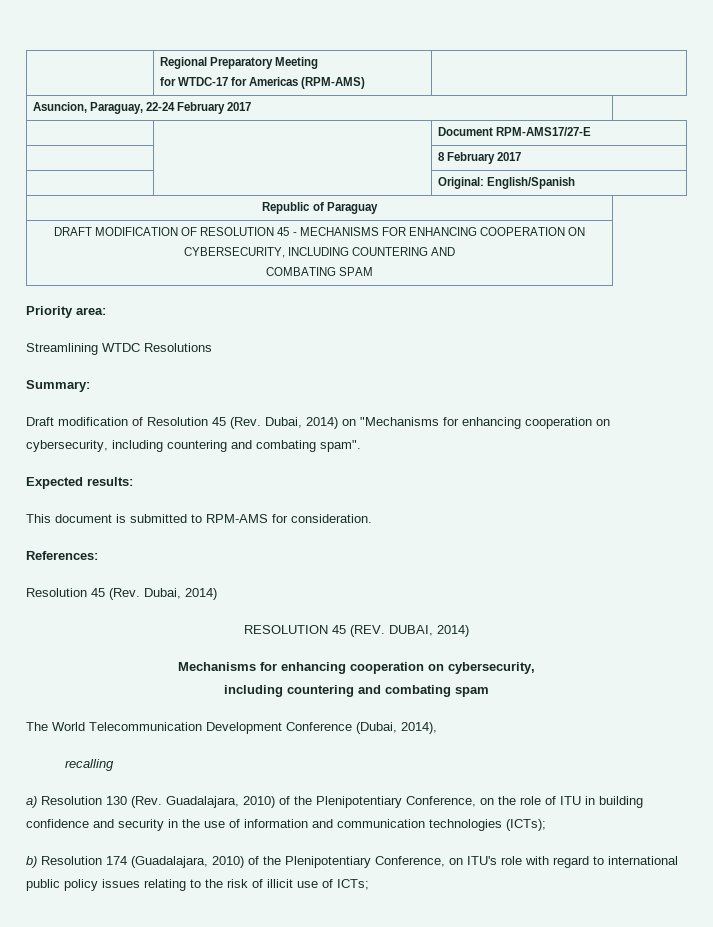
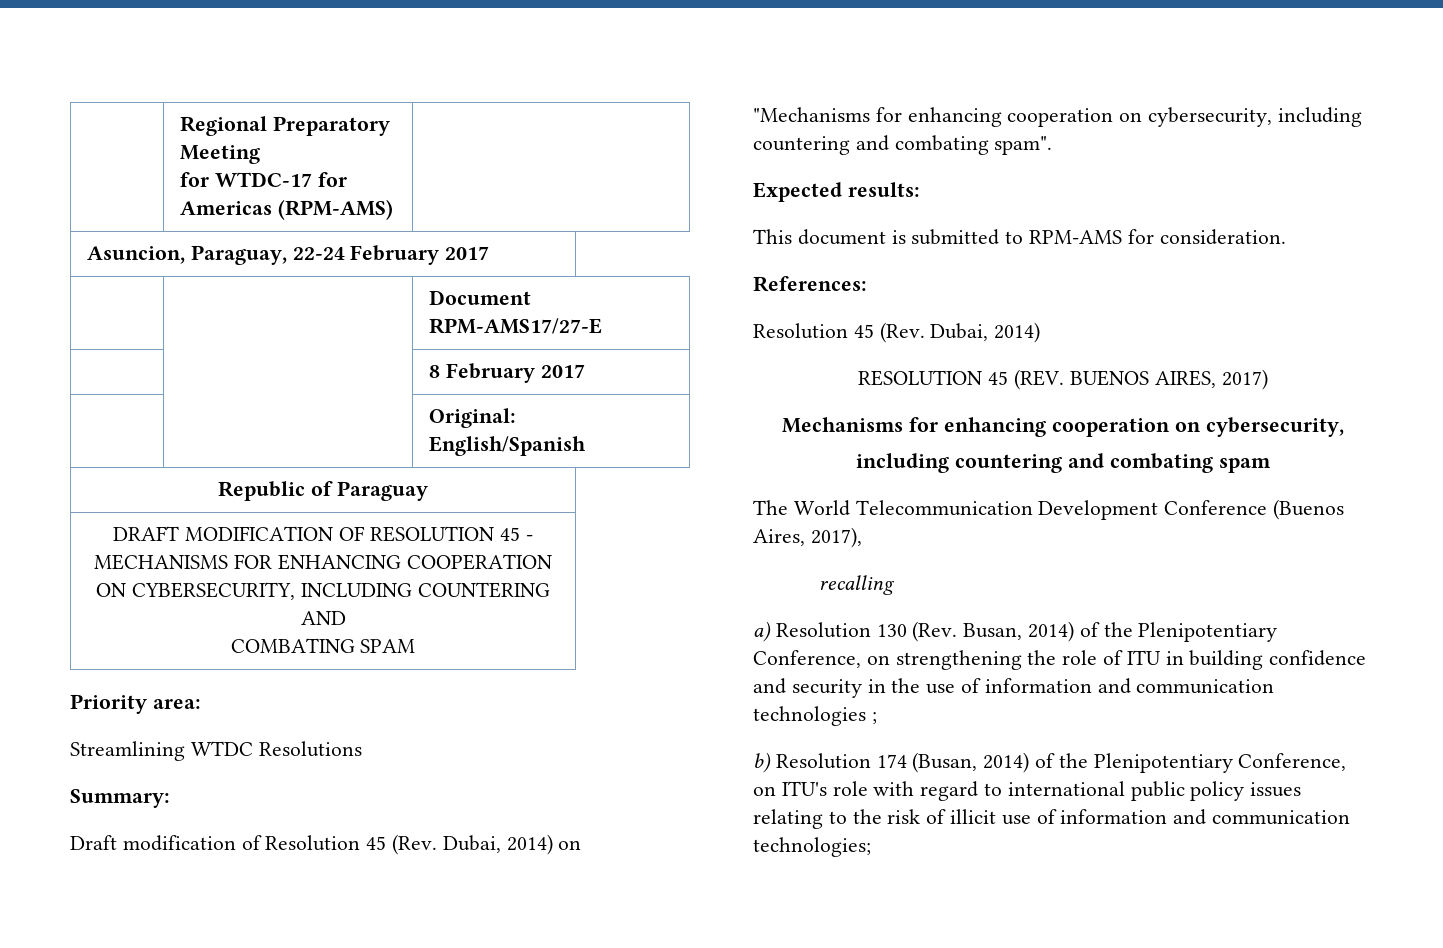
[389,625,469,637] DUBAI, 2014) -> [1069,369,1268,390] BUENOS AIRES, 2017)
[356,722,437,734] (Dubai, 2014), -> [1273,499,1345,520] [753,527,862,548] (Buenos Aires, 2017),
[166,796,494,808] Guadalajara, 2010) of the Plenipotentiary Conference, on -> [963,621,1278,642] [753,650,1022,670] Busan, 2014) of the Plenipotentiary Conference, on strengthening
[506,819,546,831] (ICTs); -> [871,712,877,724] ;
[131,856,244,868] (Guadalajara, 2010) -> [912,752,1030,773] (Busan, 2014)
[337,879,369,890] ICTs; -> [1060,809,1351,825] [753,837,871,857] information and communication technologies;

